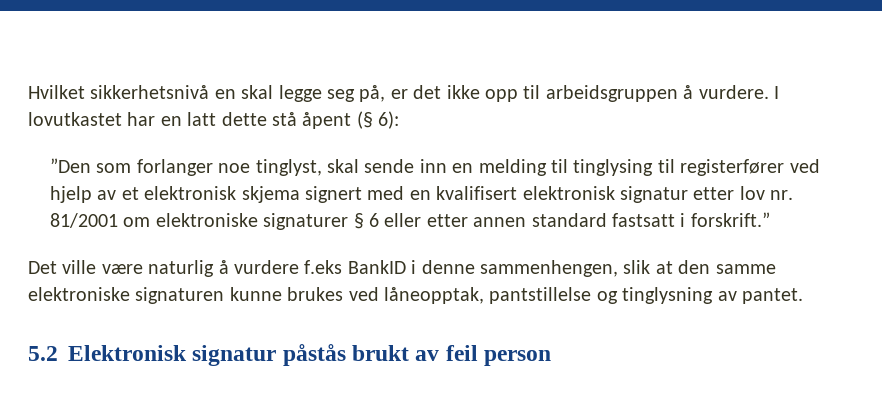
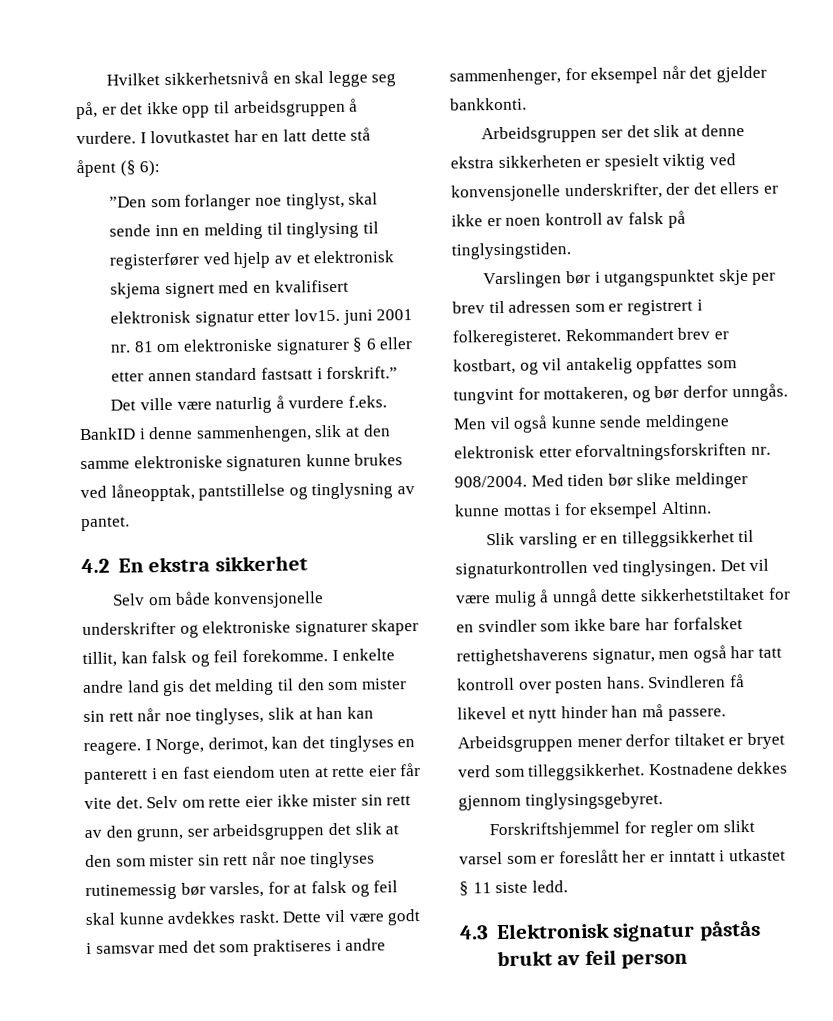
[739,186,794,200] [50,213,119,228] lov nr. 81/2001 -> [294,308,414,325] [110,341,154,353] lov15. juni 2001 nr. 81
[304,260,343,274] f.eks -> [348,395,388,408] f.eks.
[28,346,58,361] 5.2 -> [81,555,308,574] [112,591,325,609] [82,618,420,638] [82,648,396,668] [83,678,407,697] [83,706,374,725] [83,735,416,756] [84,762,422,785] [84,794,412,810] [84,822,400,842] [85,851,376,869] [85,880,399,901] [85,908,421,926] [86,938,387,957] [449,65,767,86] [450,97,527,111] [481,124,746,144] [450,153,736,171] [451,181,779,202] [451,210,686,228] [451,242,571,260] [483,268,777,289] [452,299,703,316] [452,327,729,347] [453,356,737,375] [453,383,788,405] [453,414,730,433] [454,443,771,462] [454,472,748,489] [454,501,712,519] [486,529,755,549] [455,558,770,579] [456,587,791,608] [456,617,743,633] [456,645,782,666] [457,674,745,694] [457,704,726,723] [457,732,785,753] [458,761,789,781] [458,792,663,811] [489,819,755,840] [459,848,786,865] [459,880,568,896] [460,925,489,940] 4.2 En ekstra sikkerhet // Selv om både konvensjonelle underskrifter og elektroniske signaturer skaper tillit, kan falsk og feil forekomme. I enkelte andre land gis det melding til den som mister sin rett når noe tinglyses, slik at han kan reagere. I Norge, derimot, kan det tinglyses en panterett i en fast eiendom uten at rette eier får vite det. Selv om rette eier ikke mister sin rett av den grunn, ser arbeidsgruppen det slik at den som mister sin rett når noe tinglyses rutinemessig bør varsles, for at falsk og feil skal kunne avdekkes raskt. Dette vil være godt i samsvar med det som praktiseres i andre sammenhenger, for eksempel når det gjelder bankkonti. // Arbeidsgruppen ser det slik at denne ekstra sikkerheten er spesielt viktig ved konvensjonelle underskrifter, der det ellers er ikke er noen kontroll av falsk på tinglysingstiden. // Varslingen bør i utgangspunktet skje per brev til adressen som er registrert i folkeregisteret. Rekommandert brev er kostbart, og vil antakelig oppfattes som tungvint for mottakeren, og bør derfor unngås. Men vil også kunne sende meldingene elektronisk etter eforvaltningsforskriften nr. 908/2004. Med tiden bør slike meldinger kunne mottas i for eksempel Altinn. // Slik varsling er en tilleggsikkerhet til signaturkontrollen ved tinglysingen. Det vil være mulig å unngå dette sikkerhetstiltaket for en svindler som ikke bare har forfalsket rettighetshaverens signatur, men også har tatt kontroll over posten hans. Svindleren få likevel et nytt hinder han må passere. Arbeidsgruppen mener derfor tiltaket er bryet verd som tilleggsikkerhet. Kostnadene dekkes gjennom tinglysingsgebyret. // Forskriftshjemmel for regler om slikt varsel som er foreslått her er inntatt i utkastet § 11 siste ledd. // 4.3

